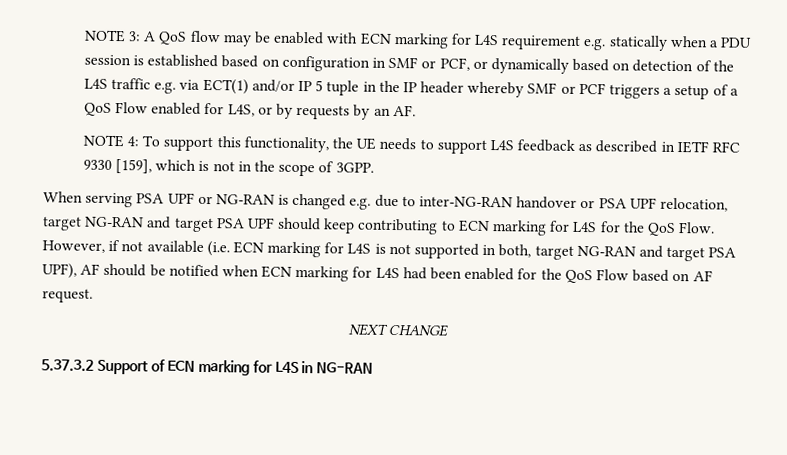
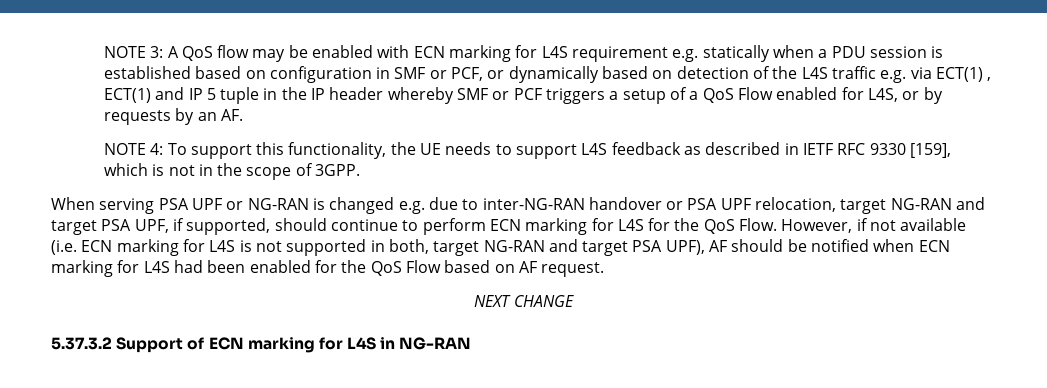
[251,79,295,92] and/or -> [987,77,992,81] [103,87,185,103] , ECT(1) and
[246,217,456,235] UPF should keep contributing to -> [134,218,486,235] UPF, if supported, should continue to perform

